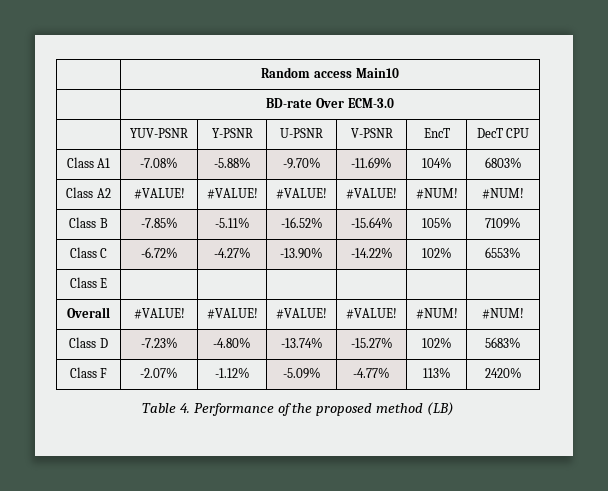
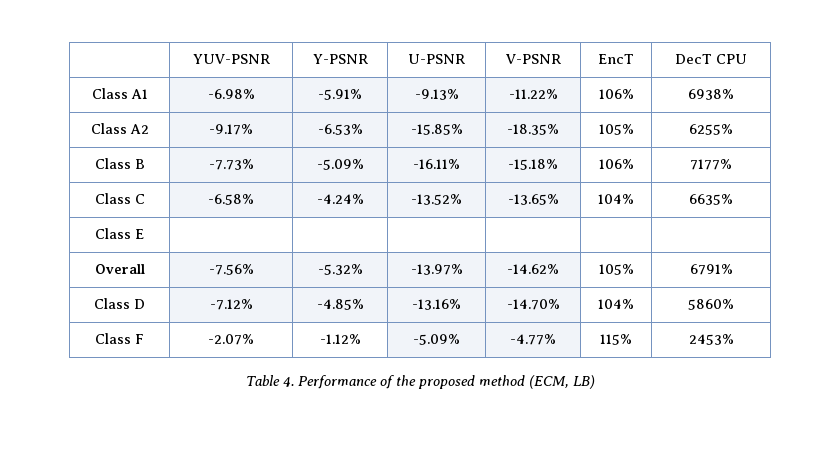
[261,67,399,78] [266,98,394,108] | Random access Main10 // | BD-rate Over ECM-3.0 // -> (192, 59) none
[140,157,178,168] [213,157,251,168] [282,157,321,169] [351,157,392,169] [421,157,452,168] [484,157,522,168] [66,187,111,198] [133,188,185,199] [206,188,258,199] [276,188,327,199] [346,188,397,199] [415,188,458,199] [482,188,524,199] [69,217,108,228] [140,217,178,228] [214,217,250,228] [280,217,323,228] [350,217,393,228] [421,217,452,228] [485,217,521,229] [69,247,108,258] [140,247,178,258] [213,247,251,258] [280,247,323,259] [350,247,393,258] [421,247,452,258] [485,247,521,258] [69,277,108,288] [67,307,110,318] [133,308,185,319] [206,308,258,319] [276,308,327,319] [346,308,397,319] [415,308,458,319] [482,308,524,319] [69,337,108,348] [140,337,178,348] [213,337,251,348] [280,337,323,348] [350,337,393,348] [421,337,452,348] [485,337,521,348] -7.08% | -5.88% | -9.70% | -11.69% | 104% | 6803% // Class A2 | #VALUE! | #VALUE! | #VALUE! | #VALUE! | #NUM! | #NUM! // Class B | -7.85% | -5.11% | -16.52% | -15.64% | 105% | 7109% // Class C | -6.72% | -4.27% | -13.90% | -14.22% | 102% | 6553% // Class E | | | | | | // Overall | #VALUE! | #VALUE! | #VALUE! | #VALUE! | #NUM! | #NUM! // Class D | -7.23% | -4.80% | -13.74% | -15.27% | 102% | 5683% -> [207,89,255,99] [318,89,362,100] [414,89,459,100] [508,89,558,99] [598,89,634,99] [688,89,734,100] [90,123,149,134] [209,124,253,135] [317,124,363,135] [410,124,463,135] [507,124,559,135] [598,124,634,135] [689,124,733,135] [94,158,145,169] [208,159,254,170] [316,159,364,170] [413,159,460,169] [508,159,558,170] [598,159,634,169] [690,159,732,170] [94,193,145,204] [208,194,254,205] [316,194,364,204] [411,194,462,205] [507,194,559,205] [598,194,634,204] [689,194,733,205] [95,228,144,239] [94,264,145,274] [208,264,254,275] [317,264,363,275] [410,264,463,275] [507,264,559,274] [598,264,634,275] [689,264,733,275] [94,298,145,309] [209,299,253,310] [316,299,364,310] [412,299,461,310] [506,299,560,310] [598,299,634,309] [688,299,734,310] -6.98% | -5.91% | -9.13% | -11.22% | 106% | 6938% // Class A2 | -9.17% | -6.53% | -15.85% | -18.35% | 105% | 6255% // Class B | -7.73% | -5.09% | -16.11% | -15.18% | 106% | 7177% // Class C | -6.58% | -4.24% | -13.52% | -13.65% | 104% | 6635% // Class E | | | | | | // Overall | -7.56% | -5.32% | -13.97% | -14.62% | 105% | 6791% // Class D | -7.12% | -4.85% | -13.16% | -14.70% | 104% | 5860%
[422,367,451,378] [484,367,522,378] 113% | 2420% -> [600,334,632,345] [688,334,734,345] 115% | 2453%
[427,402,455,416] (LB) -> [528,375,595,389] (ECM, LB)

